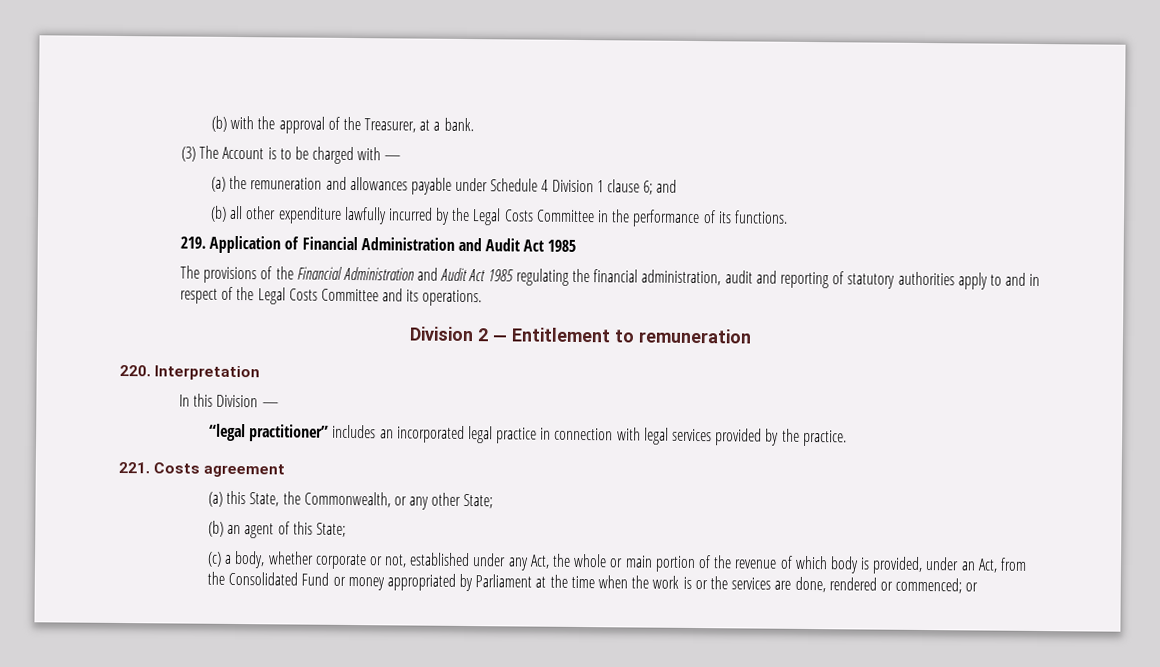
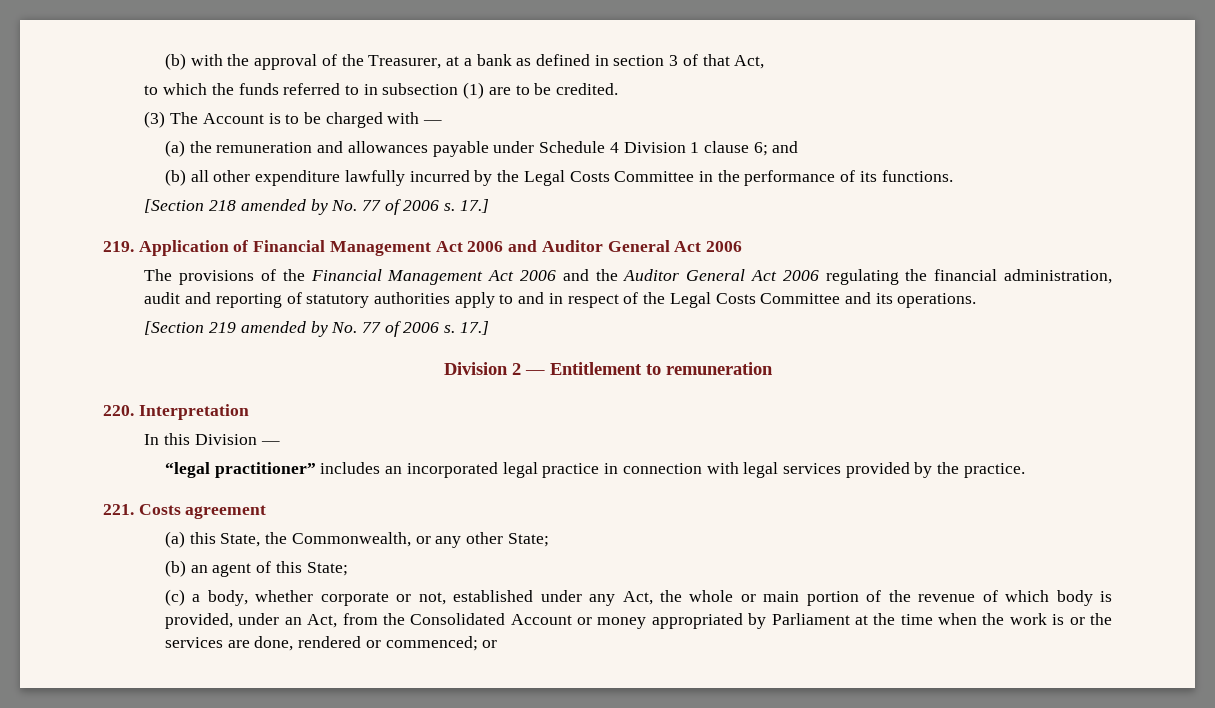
[443,117,474,132] bank. -> [476,54,765,69] [144,82,619,99] bank as defined in section 3 of that Act, // to which the funds referred to in subsection (1) are to be credited.
[179,235,577,254] 219. Application of Financial Administration and Audit Act 1985 -> [144,199,489,215] [103,240,742,256] [Section 218 amended by No. 77 of 2006 s. 17.] // 219. Application of Financial Management Act 2006 and Auditor General Act 2006
[342,266,514,282] Administration and Audit Act 1985 -> [387,269,819,285] Management Act 2006 and the Auditor General Act 2006
(483, 298) none -> [144,321,489,337] // [Section 219 amended by No. 77 of 2006 s. 17.]
[301,572,330,586] Fund -> [510,614,572,625] Account

